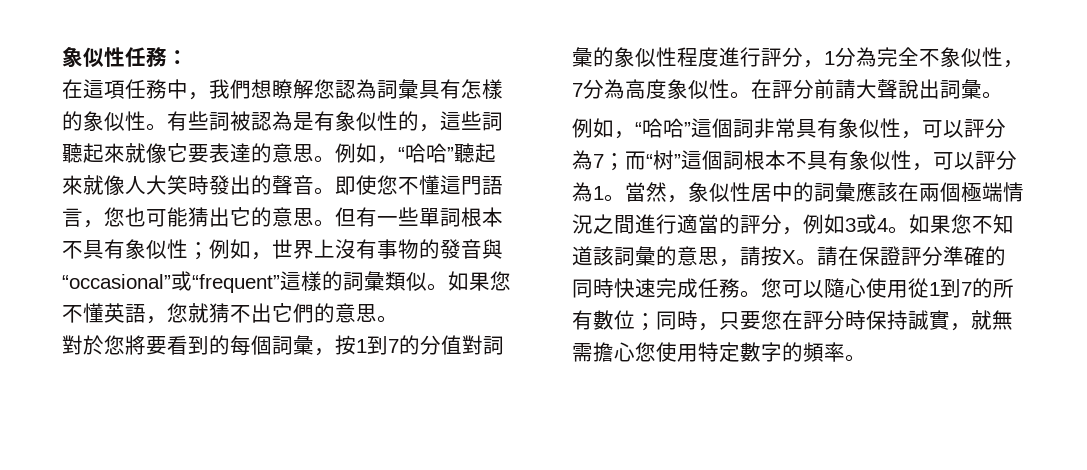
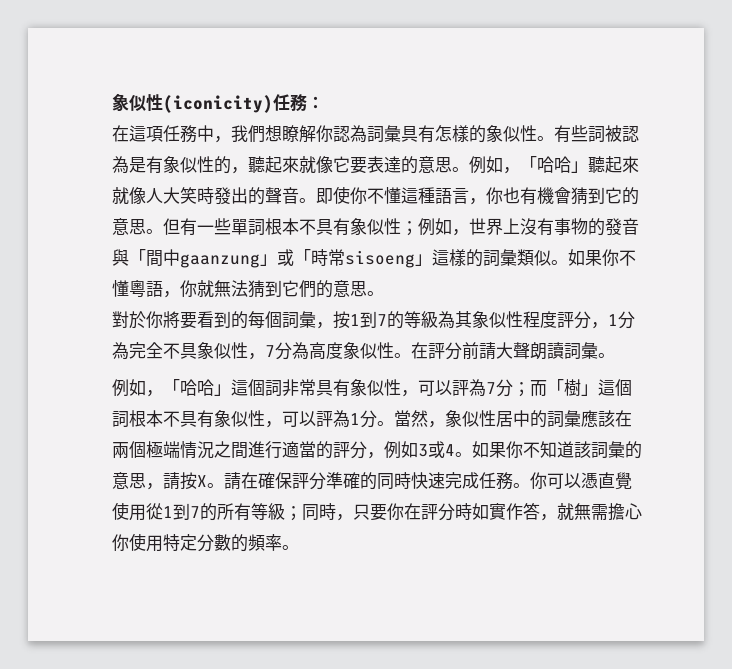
[62,46,125,67] 象似性 -> [112,93,273,113] 象似性(iconicity)
[314,79,335,99] 您 -> [316,125,333,142] 你
[440,111,503,131] 這些詞 -> (248, 170) none
[398,143,454,163] “哈哈” -> [520,156,588,173] 「哈哈」
[377,175,503,195] [62,207,230,228] 您不懂這門語言，您也可能猜出 -> [350,187,605,205] 你不懂這種語言，你也有機會猜到
[62,271,280,293] “occasional”或“frequent” -> [129,249,432,268] 「間中gaanzung」或「時常sisoeng」
[490,271,511,291] [62,303,272,324] 您不懂英語，您就猜不出 -> [602,249,636,266] [112,280,282,298] 你不懂粵語，你就無法猜到
[104,335,125,355] 您 -> [146,311,163,328] 你
[420,335,504,355] [572,47,614,67] 分值對詞彙的 -> [404,311,472,329] 等級為其
[719,47,761,67] 進行 -> (557, 319) none
(940, 58) none -> [180,343,197,359] 具
[898,79,940,99] 說出 -> [530,342,564,360] 朗讀
[635,118,691,138] “哈哈” -> [163,379,231,396] 「哈哈」
[985,118,1006,138] [572,150,681,171] 分為7；而“树” -> [469,379,598,397] 為7分；而「樹」
[996,150,1017,170] [572,182,604,202] 分為1 -> [333,410,377,428] 為1分
[951,214,972,234] 您 -> [506,441,523,458] 你
[859,246,901,266] 保證 -> [258,472,292,489] 確保
[761,278,866,298] 您可以隨心 -> [530,472,632,490] 你可以憑直覺
[593,310,635,330] 數位 -> [251,503,285,520] 等級
[761,310,782,330] 您 -> [387,503,404,520] 你
[866,310,950,330] 保持誠實 -> [472,502,540,520] 如實作答
[635,342,656,362] 您 -> [112,534,129,551] 你
[740,342,782,362] 數字 -> [197,534,231,552] 分數

